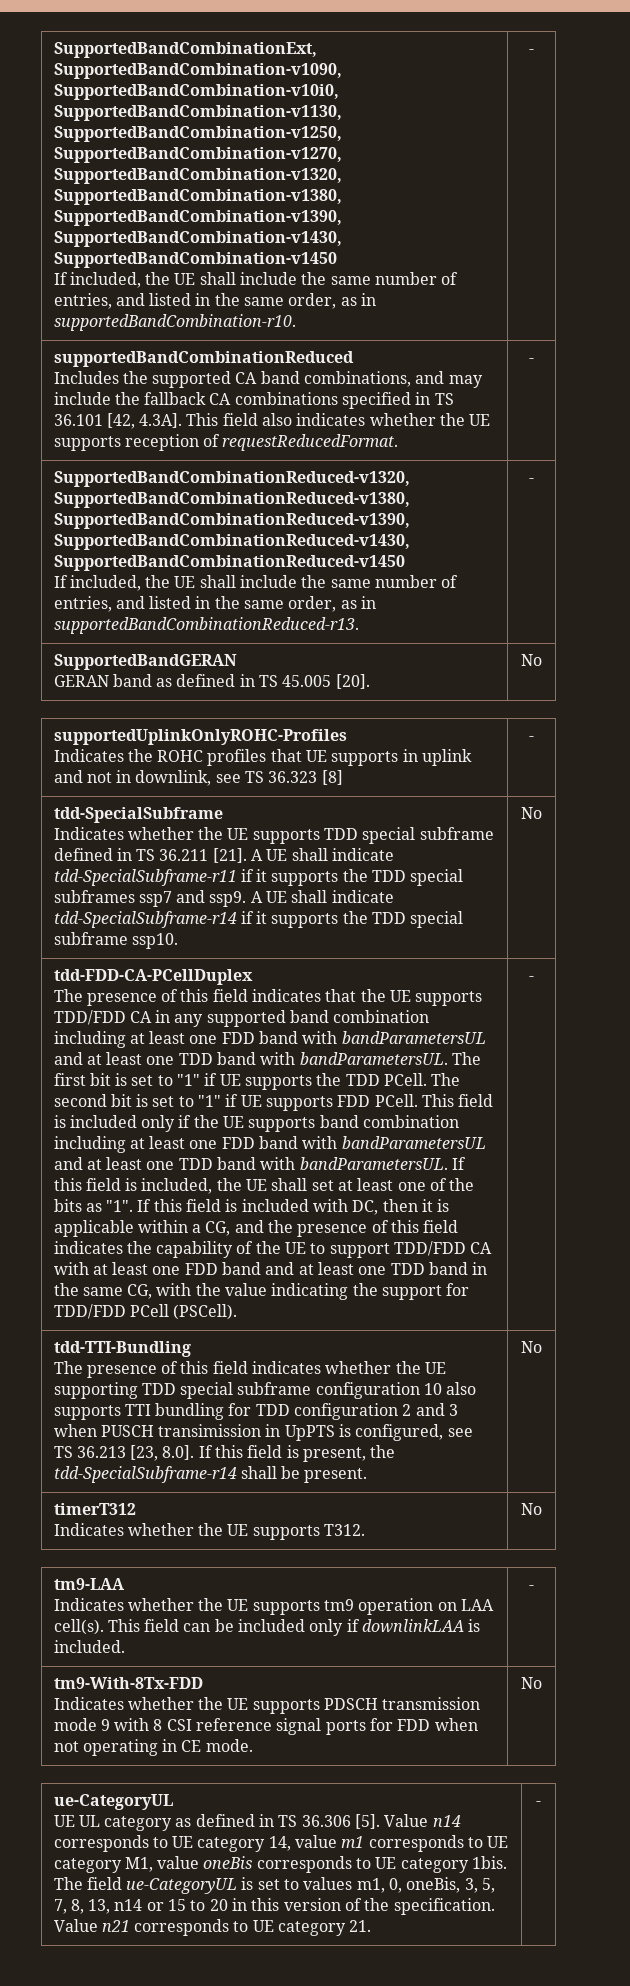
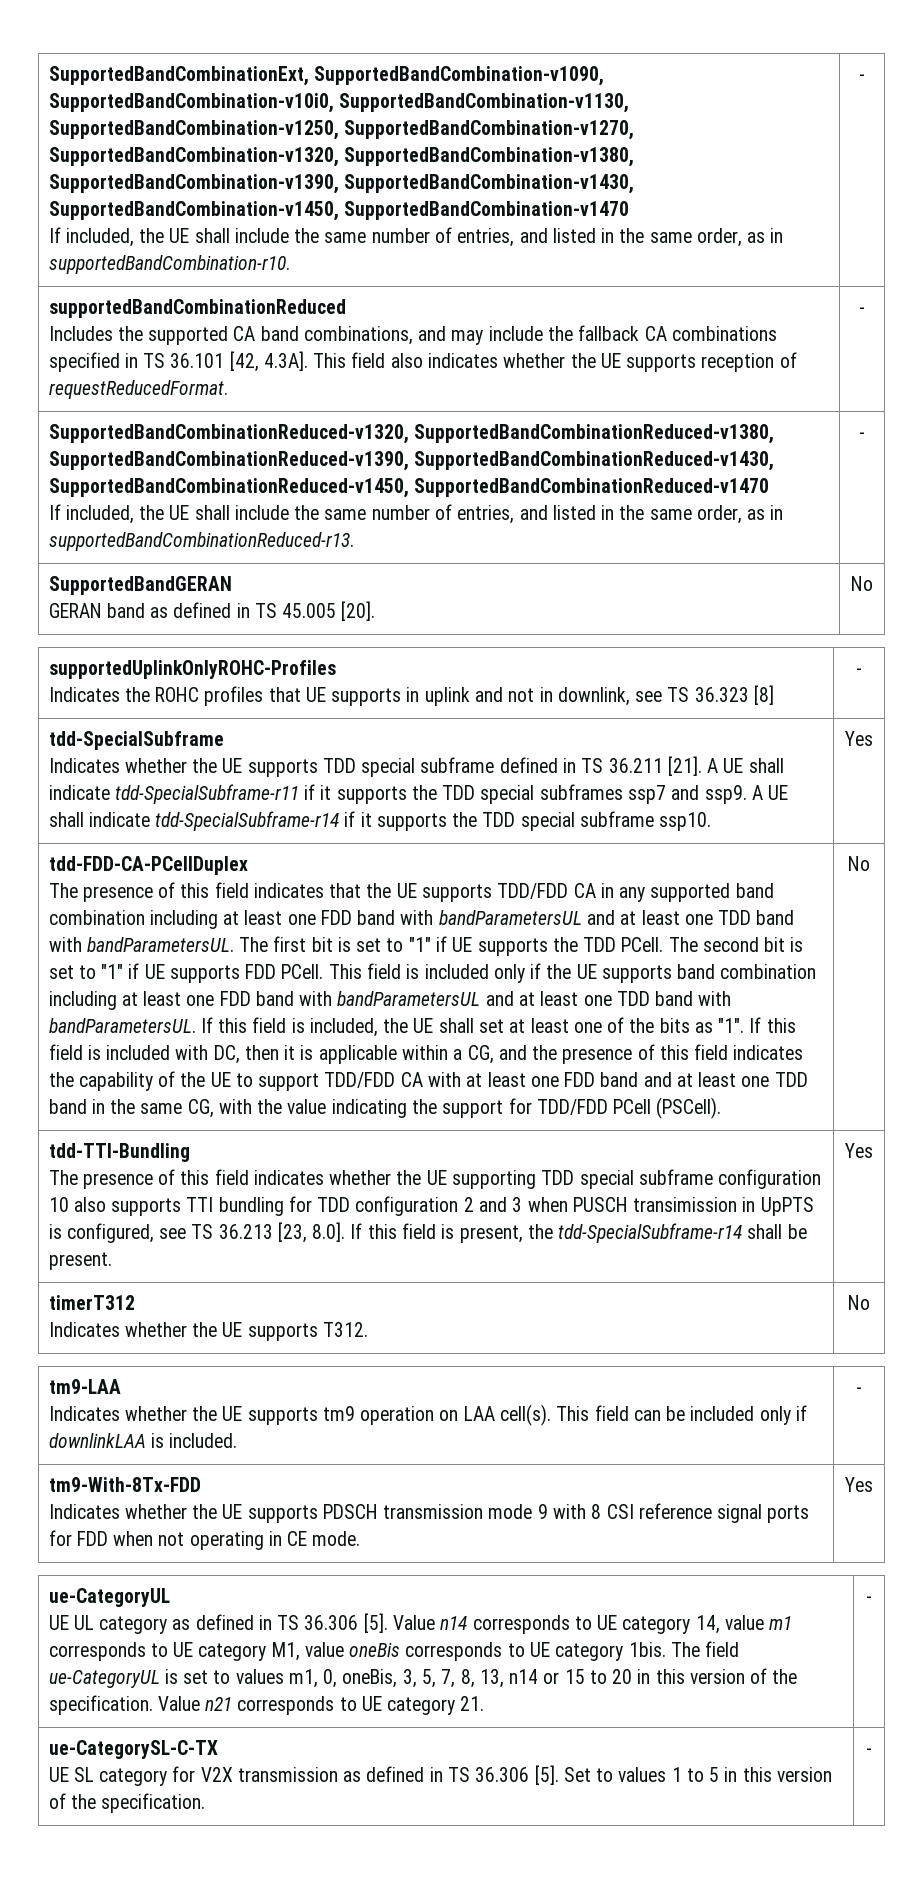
[53,252,337,268] SupportedBandCombination-v1450 -> [48,201,629,221] SupportedBandCombination-v1450, SupportedBandCombination-v1470
[53,555,405,571] SupportedBandCombinationReduced-v1450 -> [48,478,769,498] SupportedBandCombinationReduced-v1450, SupportedBandCombinationReduced-v1470
[521,807,542,819] No -> [845,731,873,746] Yes
[529,976,534,981] - -> [848,856,870,871] No
[521,1341,542,1353] No -> [845,1143,873,1158] Yes
[521,1677,542,1689] No -> [845,1477,873,1492] Yes
(541, 1803) none -> [48,1740,218,1759] [48,1765,832,1786] [48,1793,206,1813] [866,1748,872,1755] // ue-CategorySL-C-TX // UE SL category for V2X transmission as defined in TS 36.306 [5]. Set to values 1 to 5 in this version of the specification. | -

